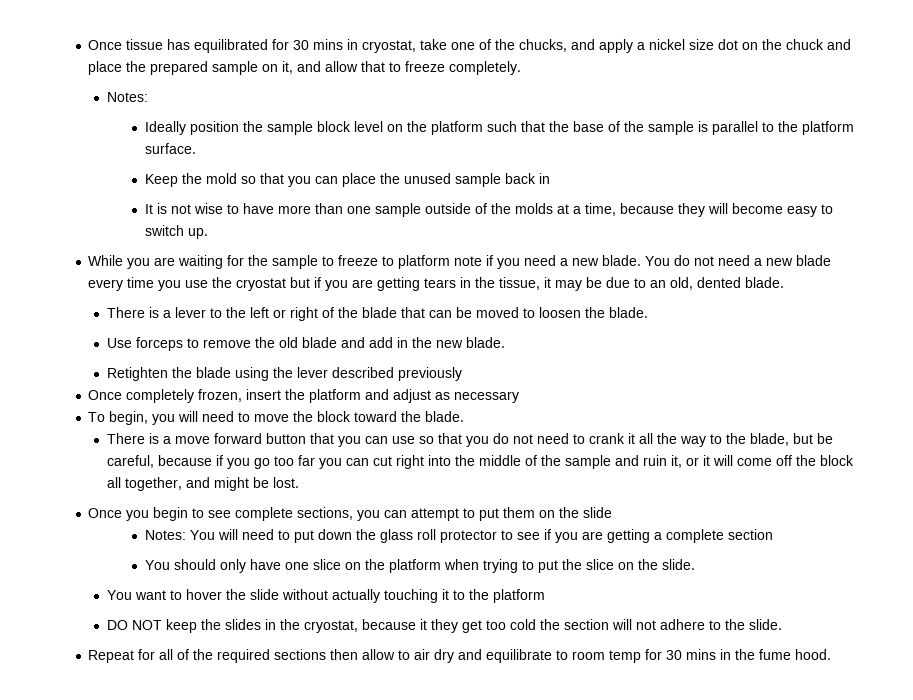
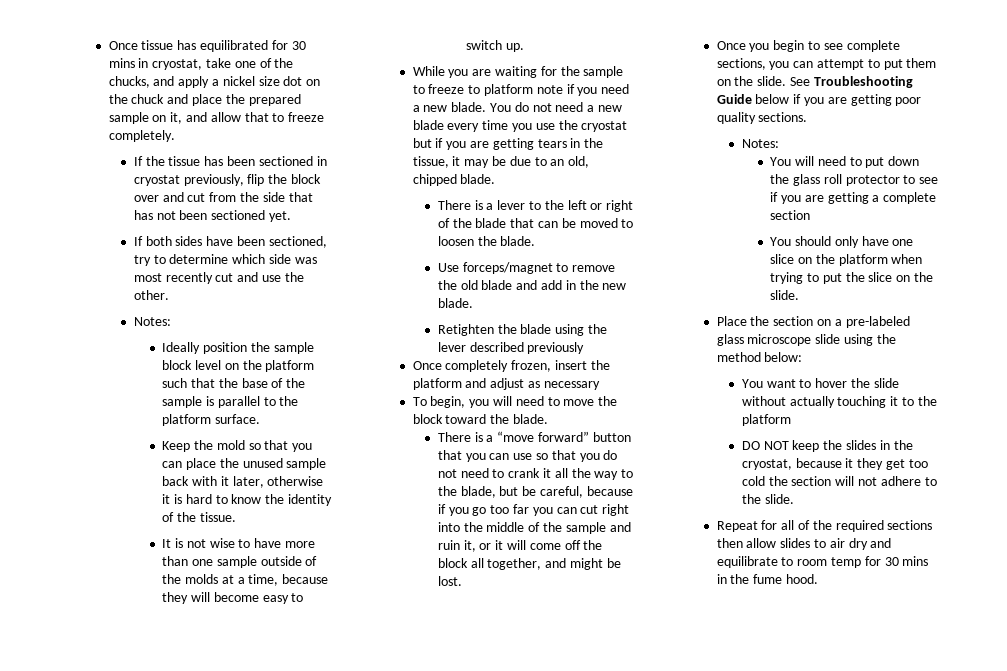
(522, 68) none -> [133,156,327,166] [133,174,321,186] [133,192,313,202] [133,210,291,222] [133,236,327,248] [133,254,317,266] [133,272,304,284] [133,290,169,300] // If the tissue has been sectioned in cryostat previously, flip the block over and cut from the side that has not been sectioned yet. // If both sides have been sectioned, try to determine which side was most recently cut and use the other.
[538,173,550,184] in -> [192,476,324,488] [162,494,332,506] [162,512,236,522] with it later, otherwise it is hard to know the identity of the tissue.
[697,277,742,288] dented -> [412,174,457,186] chipped
[136,337,184,351] forceps -> [462,262,553,274] forceps/magnet
[175,433,263,444] move forward -> [497,431,589,442] “move forward”
[583,507,613,518] [144,530,186,540] slide // Notes: -> [757,76,913,88] [716,94,922,106] [716,112,808,124] [741,139,779,148] slide. See Troubleshooting Guide below if you are getting poor quality sections. // Notes: //
(695, 564) none -> [716,316,910,328] [716,334,896,346] [716,352,803,362] // Place the section on a pre-labeled glass microscope slide using the method below:
(396, 654) none -> [780,538,811,548] slides

